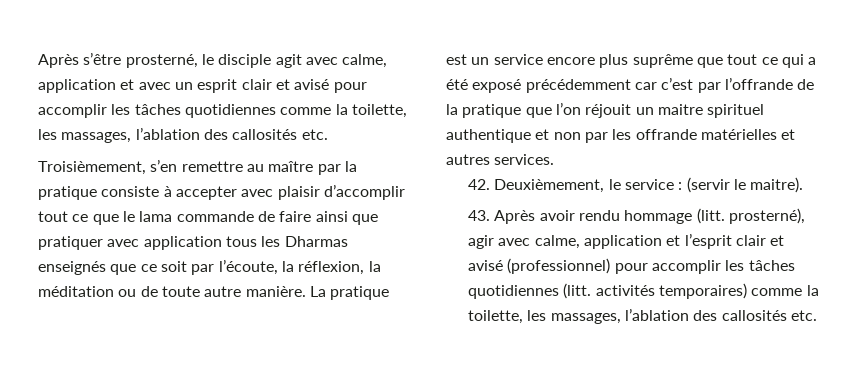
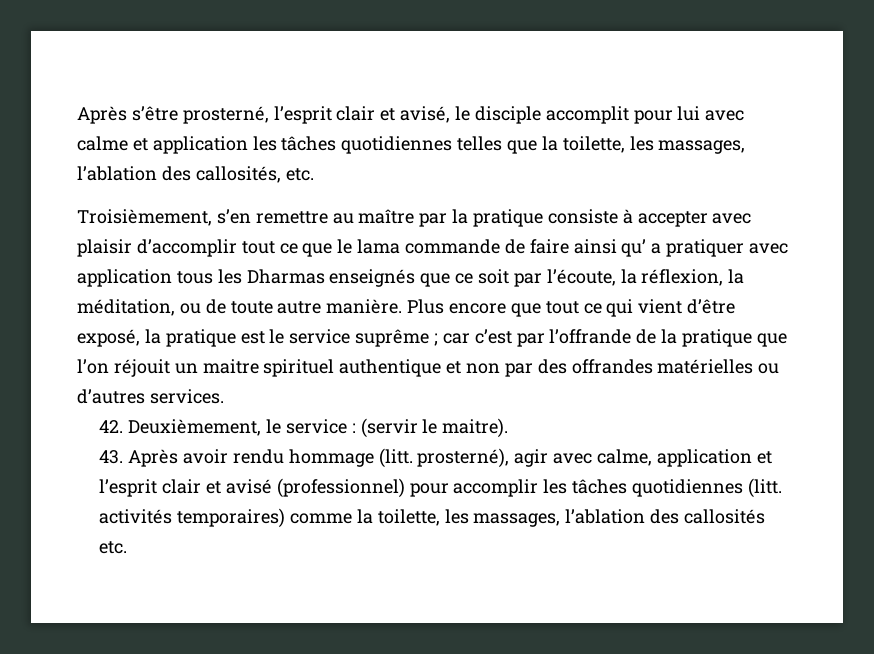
[201,54,388,68] [38,79,367,93] [38,104,407,118] [38,127,298,143] le disciple agit avec calme, application et avec un esprit clair et avisé pour accomplir les tâches quotidiennes comme la toilette, les massages, l’ablation des callosités -> [273,106,745,124] [77,136,746,154] [77,166,281,183] l’esprit clair et avisé, le disciple accomplit pour lui avec calme et application les tâches quotidiennes telles que la toilette, les massages, l’ablation des callosités,
[351,214,378,225] que -> [621,239,662,257] qu’ a
[38,286,114,297] méditation -> [77,299,175,316] méditation,
[309,286,390,300] [446,54,817,68] [446,79,631,93] La pratique est un service encore plus suprême que tout ce qui a été exposé précédemment -> [407,299,736,317] [77,329,439,347] Plus encore que tout ce qui vient d’être exposé, la pratique est le service suprême ;
[612,129,796,140] [446,154,490,165] les offrande matérielles et autres -> [537,359,780,374] [77,389,145,404] des offrandes matérielles ou d’autres

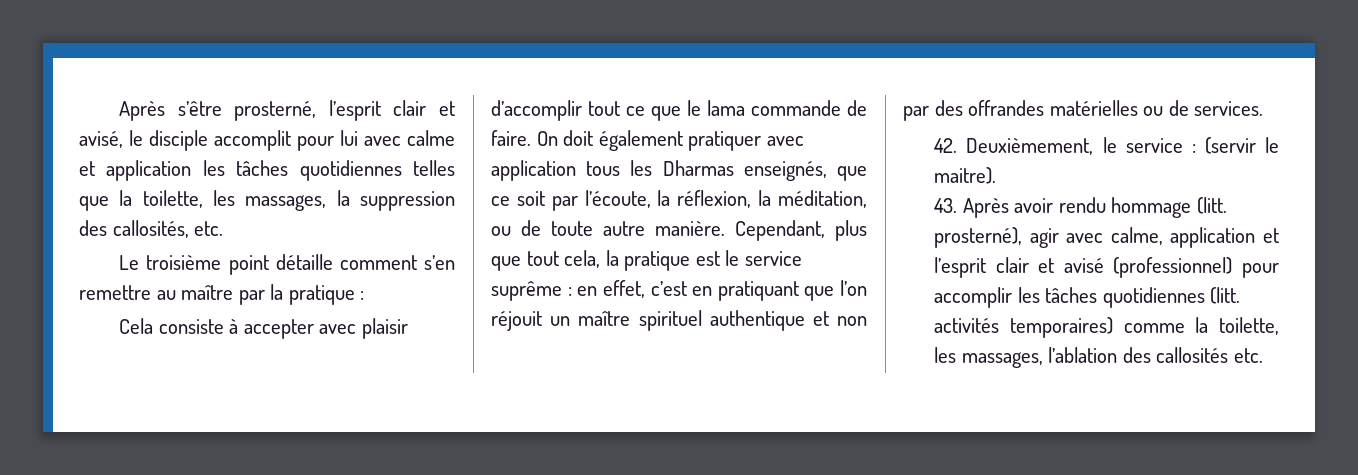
[77,166,157,181] l’ablation -> [336,190,455,211] la suppression
[77,209,212,226] Troisièmement, -> [119,254,417,275] Le troisième point détaille comment
(544, 218) none -> [360,291,365,300] [119,318,154,334] : // Cela
[529,239,662,257] faire ainsi qu’ a -> [491,130,683,151] faire. On doit également
[329,269,416,287] enseignés -> [743,161,827,181] enseignés,
[407,299,736,317] [77,329,140,347] Plus encore que tout ce qui vient d’être exposé, -> [735,220,867,241] [491,250,601,271] Cependant, plus que tout cela,
[434,329,753,347] ; car c’est par l’offrande de la pratique -> [567,280,799,301] : en effet, c’est en pratiquant
[202,359,259,374] maitre -> [578,311,631,326] maître
[77,389,145,404] d’autres -> [1168,100,1189,116] de

